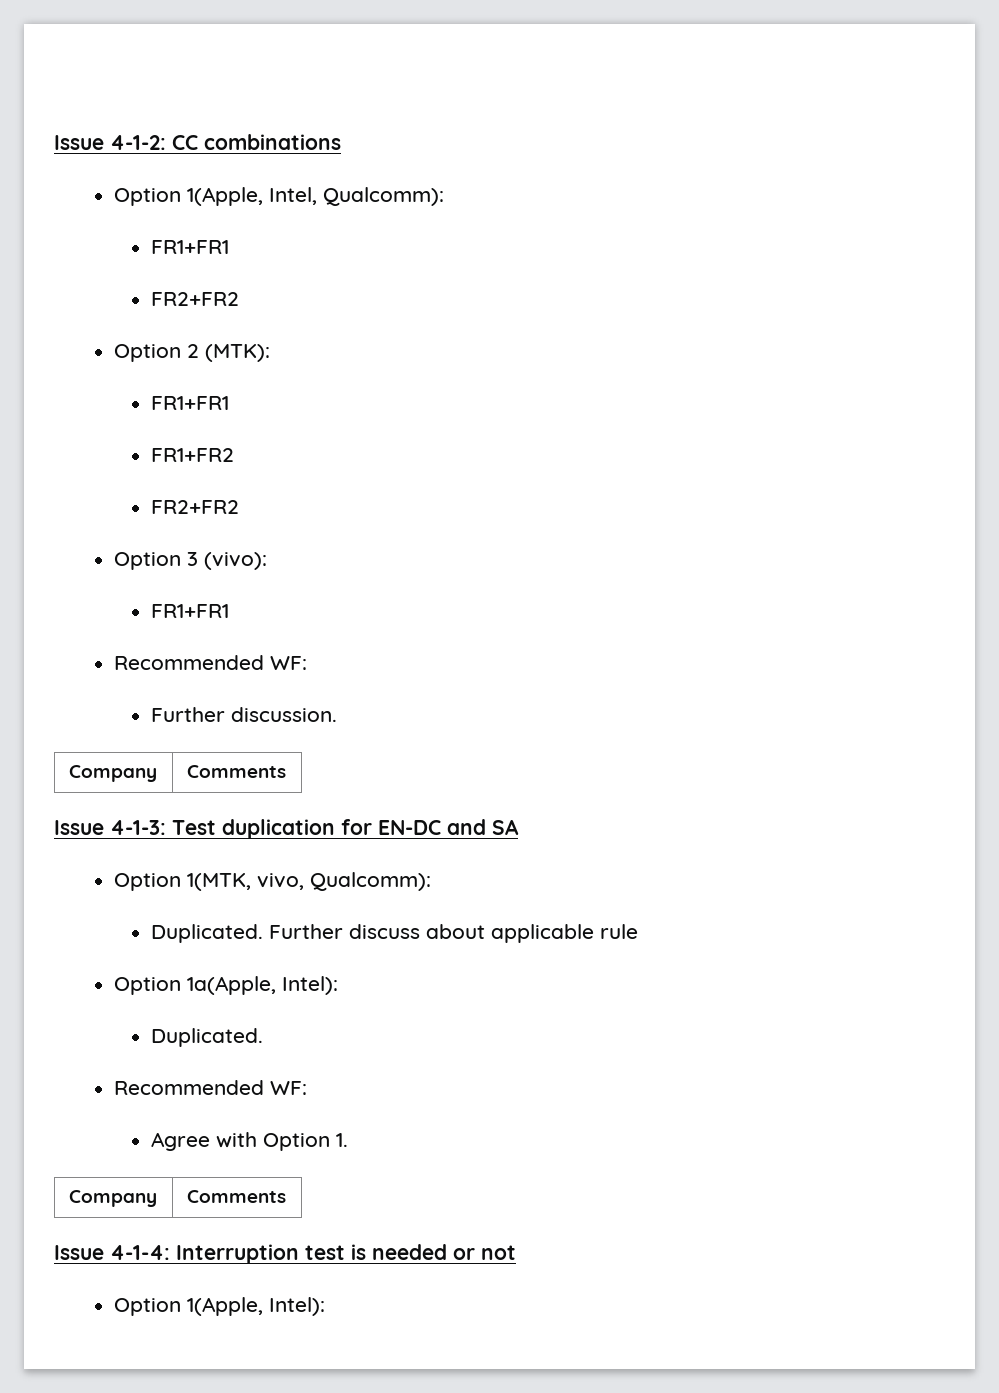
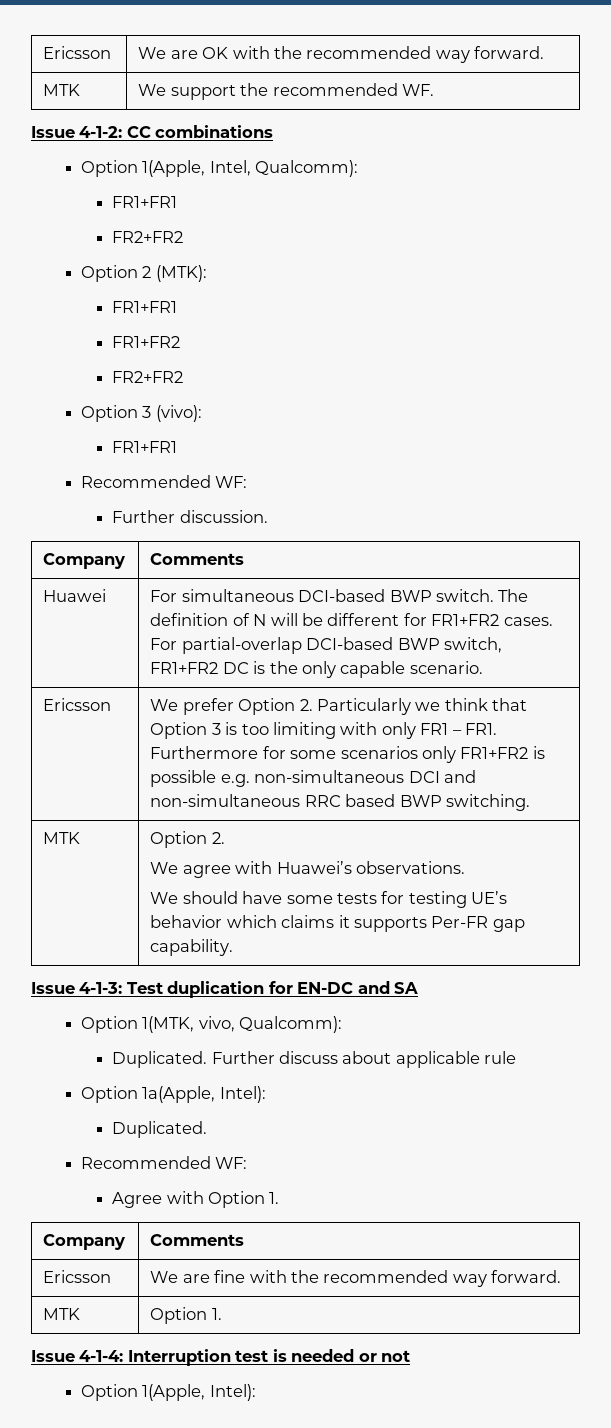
(54, 142) none -> [43,46,112,59] [138,46,545,63] [43,84,81,96] [138,83,434,100] Ericsson | We are OK with the recommended way forward. // MTK | We support the recommended WF. //
(286, 771) none -> [43,589,107,602] [150,589,529,602] [150,613,553,626] [150,637,502,654] [150,661,483,678] [43,698,112,711] [150,698,528,715] [150,722,498,739] [150,746,545,763] [150,770,476,787] [150,794,530,811] [43,832,81,844] [150,831,225,848] [150,861,465,878] [150,891,508,908] [150,915,525,932] [150,939,234,956] // Huawei | For simultaneous DCI-based BWP switch. The definition of N will be different for FR1+FR2 cases. For partial-overlap DCI-based BWP switch, FR1+FR2 DC is the only capable scenario. // Ericsson | We prefer Option 2. Particularly we think that Option 3 is too limiting with only FR1 – FR1. Furthermore for some scenarios only FR1+FR2 is possible e.g. non-simultaneous DCI and non-simultaneous RRC based BWP switching. // MTK | Option 2. // We agree with Huawei’s observations. // We should have some tests for testing UE’s behavior which claims it supports Per-FR gap capability.
(286, 1196) none -> [43,1270,112,1283] [150,1270,562,1287] [43,1308,81,1320] [150,1307,222,1324] // Ericsson | We are fine with the recommended way forward. // MTK | Option 1.

